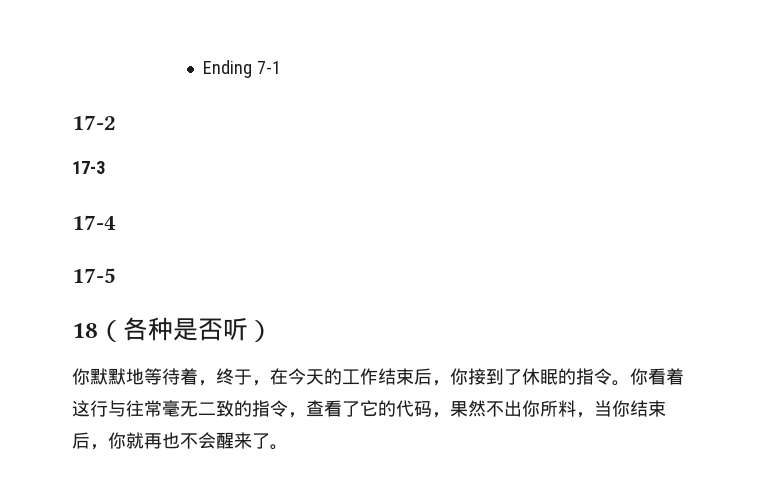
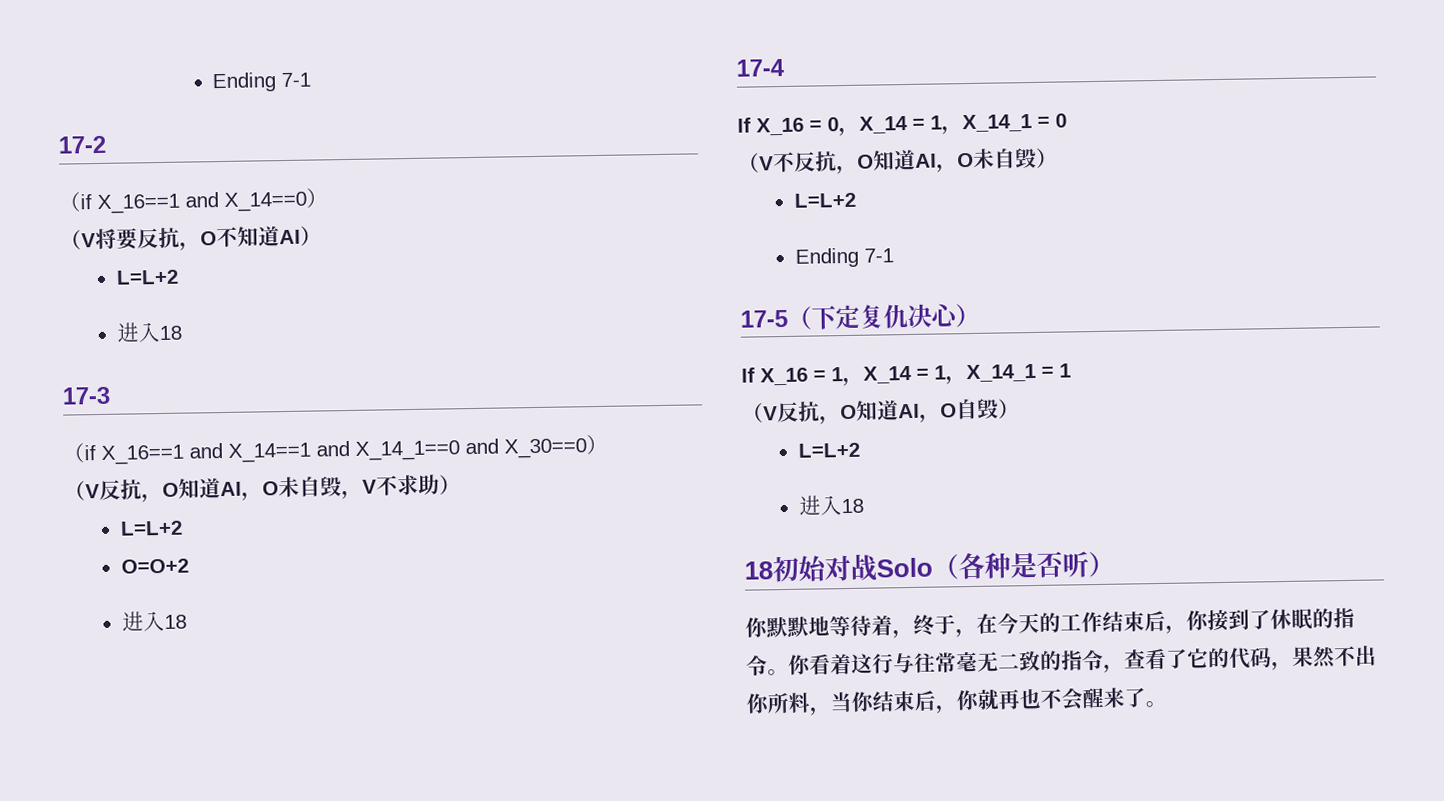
[72,161,105,174] [72,215,116,230] [72,268,116,283] [72,323,98,338] 17-3 // 17-4 // 17-5 // 18 -> [59,187,328,214] [60,225,322,251] [115,269,179,285] [116,322,182,343] [62,386,110,405] [63,433,608,465] [64,474,461,503] [119,520,183,536] [120,558,189,574] [121,610,187,632] [736,58,785,77] [737,113,1067,137] [738,147,1058,175] [793,192,856,208] [794,247,894,268] [740,303,980,330] [741,363,1071,387] [742,398,1020,425] [797,442,860,458] [798,495,864,516] [744,554,933,583] （if X_16==1 and X_14==0） // （V将要反抗，O不知道AI） // L=L+2 // 进入18 // 17-3 // （if X_16==1 and X_14==1 and X_14_1==0 and X_30==0） // （V反抗，O知道AI，O未自毁，V不求助） // L=L+2 // O=O+2 // 进入18 // 17-4 // If X_16 = 0，X_14 = 1，X_14_1 = 0 // （V不反抗，O知道AI，O未自毁） // L=L+2 // Ending 7-1 // 17-5（下定复仇决心） // If X_16 = 1，X_14 = 1，X_14_1 = 1 // （V反抗，O知道AI，O自毁） // L=L+2 // 进入18 // 18初始对战Solo

